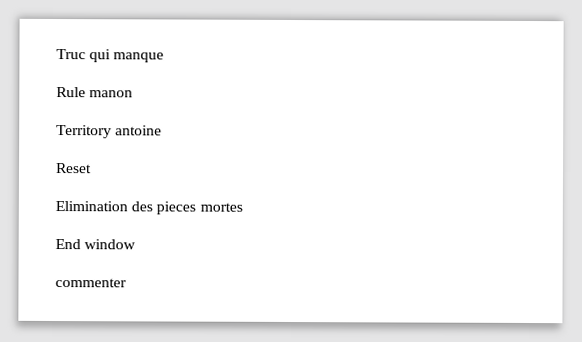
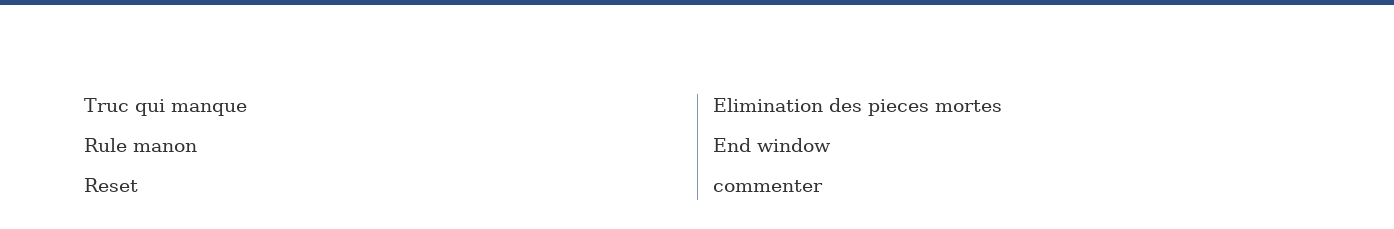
[56,125,163,139] // Territory antoine -> (197, 147) none

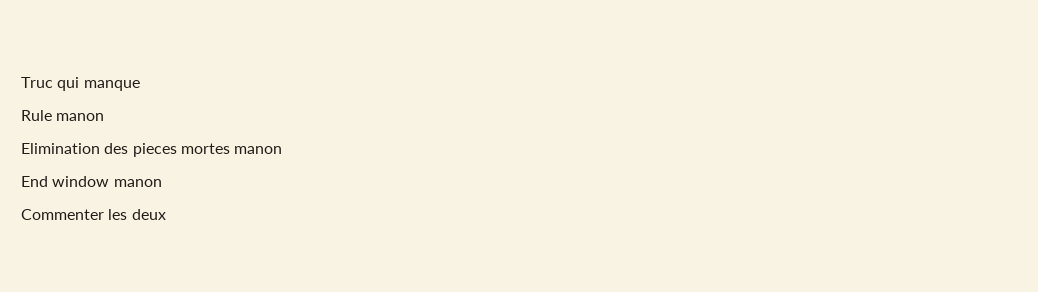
[84,178,138,192] // Reset -> (105, 117) none
(1002, 106) none -> [234,146,283,154] manon
[713,180,823,192] // commenter -> [113,179,162,187] [21,209,166,220] manon // Commenter les deux

